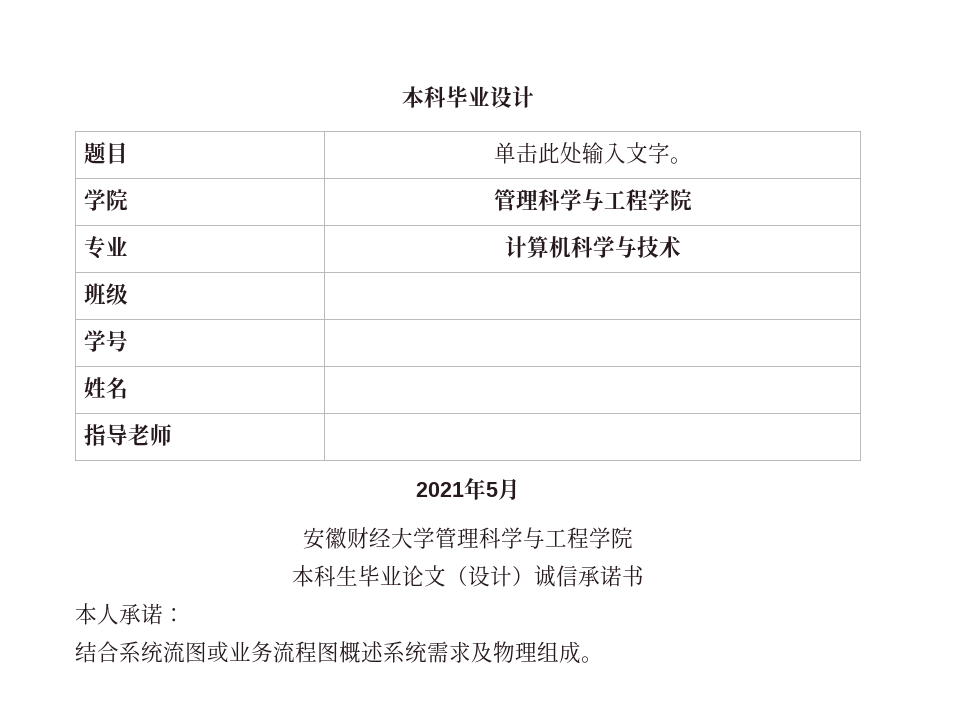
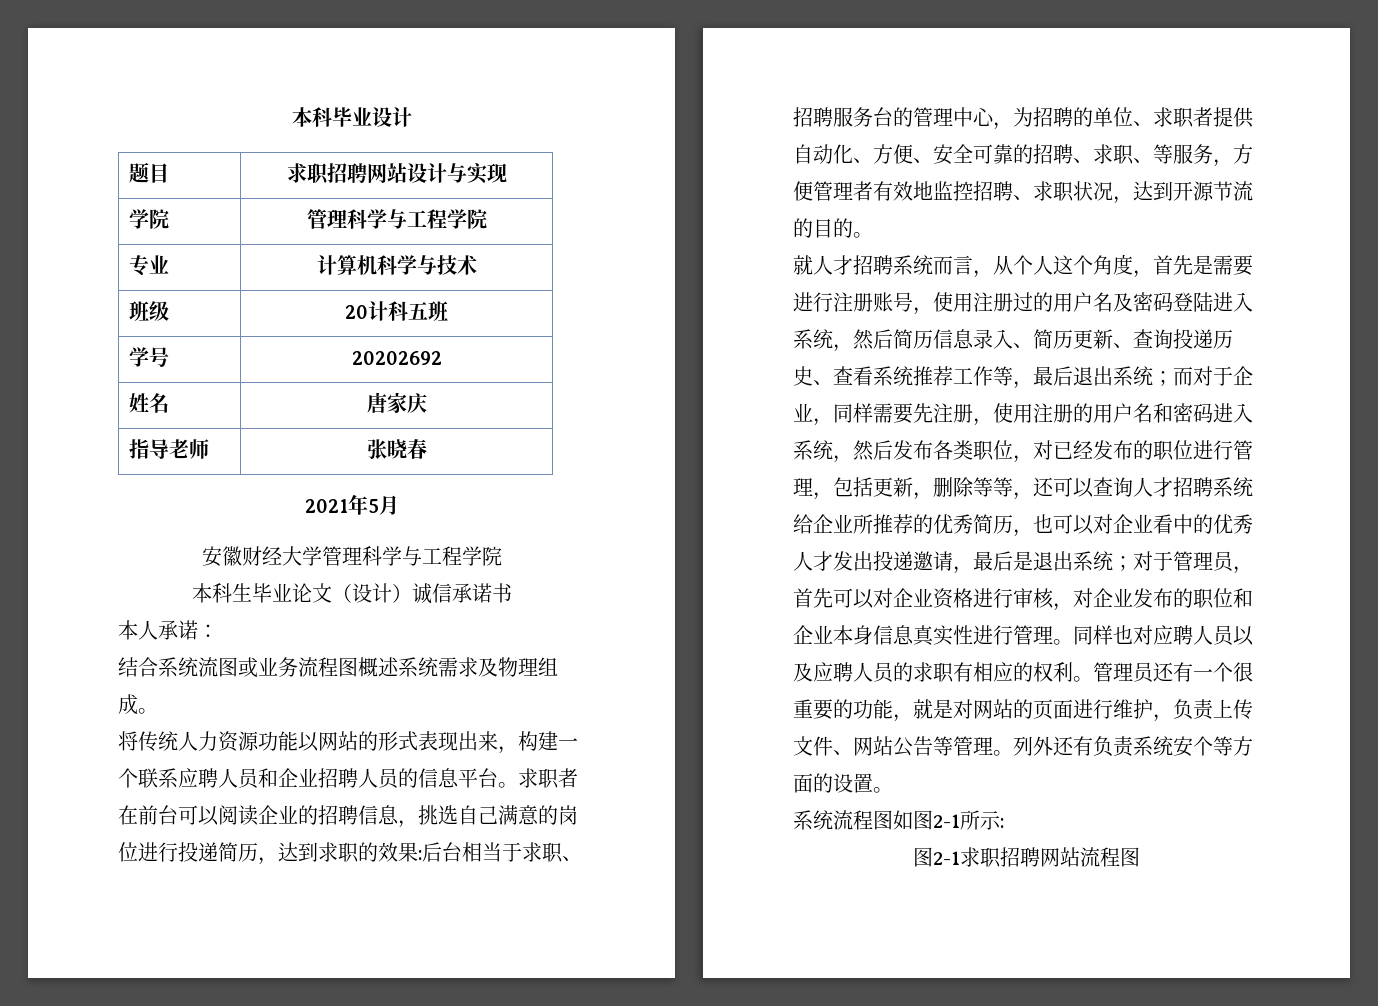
[493,142,692,164] 单击此处输入文字。 -> [286,163,507,185] 求职招聘网站设计与实现
(128, 294) none -> [345,301,449,321] 20计科五班
(128, 341) none -> [351,351,442,365] 20202692
(128, 388) none -> [366,392,427,413] 唐家庆
(172, 435) none -> [366,439,427,459] 张晓春
(603, 659) none -> [118,731,578,754] [118,768,578,789] [118,805,578,828] [118,842,582,865] [793,107,1254,130] [793,144,1253,167] [793,181,1253,204] [793,218,873,238] [793,254,1253,278] [793,292,1253,315] [793,329,1233,352] [793,366,1253,389] [793,403,1253,426] [793,440,1253,463] [793,477,1253,500] [793,514,1253,537] [793,551,1253,574] [793,588,1253,611] [793,625,1254,646] [793,662,1253,683] [793,699,1253,722] [793,736,1253,757] [793,773,893,793] [793,810,1004,830] [913,847,1140,868] // 将传统人力资源功能以网站的形式表现出来，构建一个联系应聘人员和企业招聘人员的信息平台。求职者在前台可以阅读企业的招聘信息，挑选自己满意的岗位进行投递简历，达到求职的效果:后台相当于求职、招聘服务台的管理中心，为招聘的单位、求职者提供自动化、方便、安全可靠的招聘、求职、等服务，方便管理者有效地监控招聘、求职状况，达到开源节流的目的。 // 就人才招聘系统而言，从个人这个角度，首先是需要进行注册账号，使用注册过的用户名及密码登陆进入系统，然后简历信息录入、简历更新、查询投递历史、查看系统推荐工作等，最后退出系统；而对于企业，同样需要先注册，使用注册的用户名和密码进入系统，然后发布各类职位，对已经发布的职位进行管理，包括更新，删除等等，还可以查询人才招聘系统给企业所推荐的优秀简历，也可以对企业看中的优秀人才发出投递邀请，最后是退出系统；对于管理员，首先可以对企业资格进行审核，对企业发布的职位和企业本身信息真实性进行管理。同样也对应聘人员以及应聘人员的求职有相应的权利。管理员还有一个很重要的功能，就是对网站的页面进行维护，负责上传文件、网站公告等管理。列外还有负责系统安个等方面的设置。 // 系统流程图如图2-1所示: // 图2-1求职招聘网站流程图

